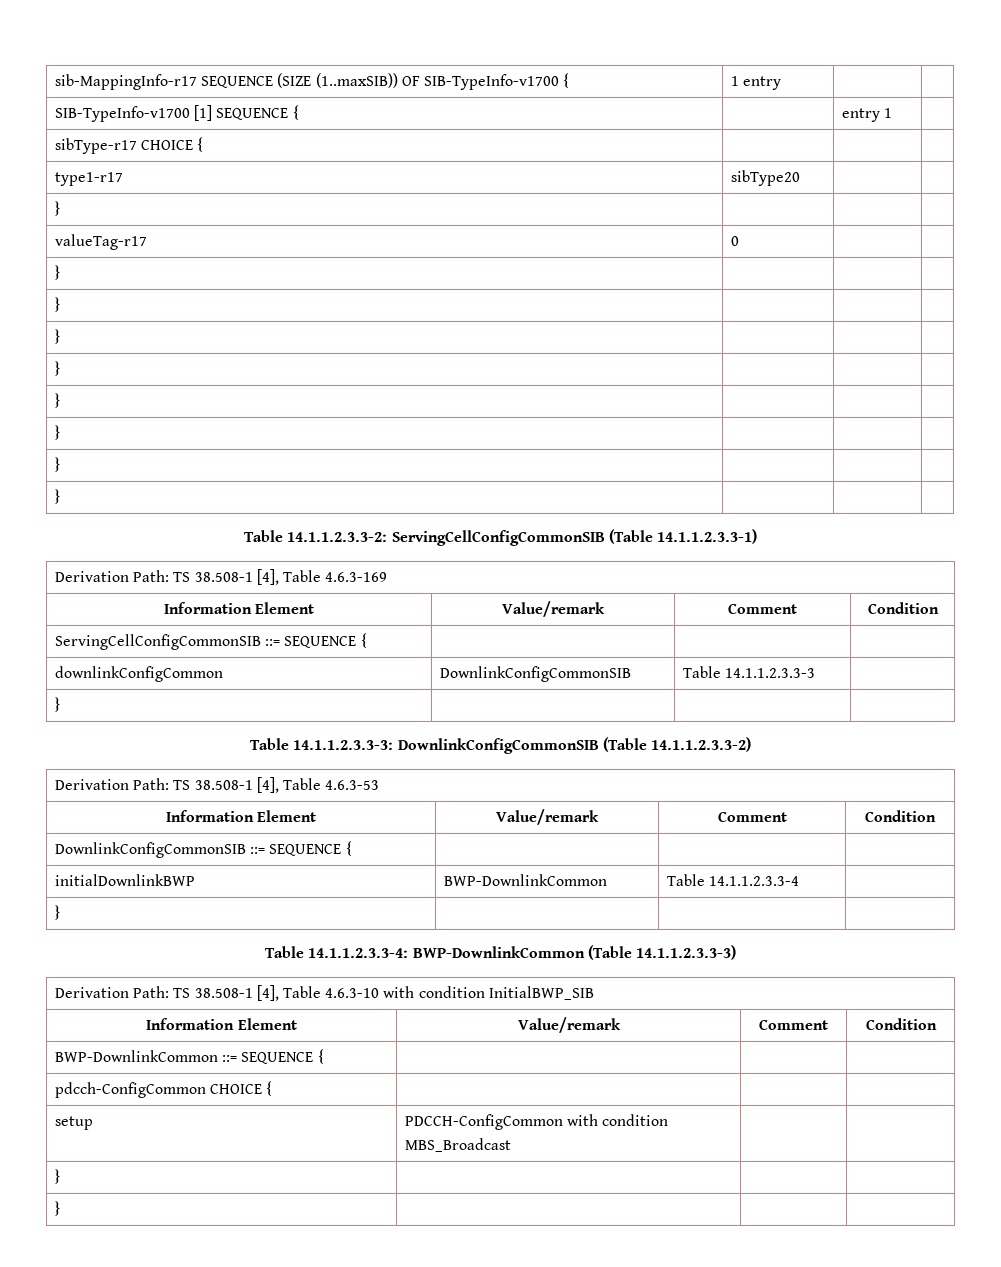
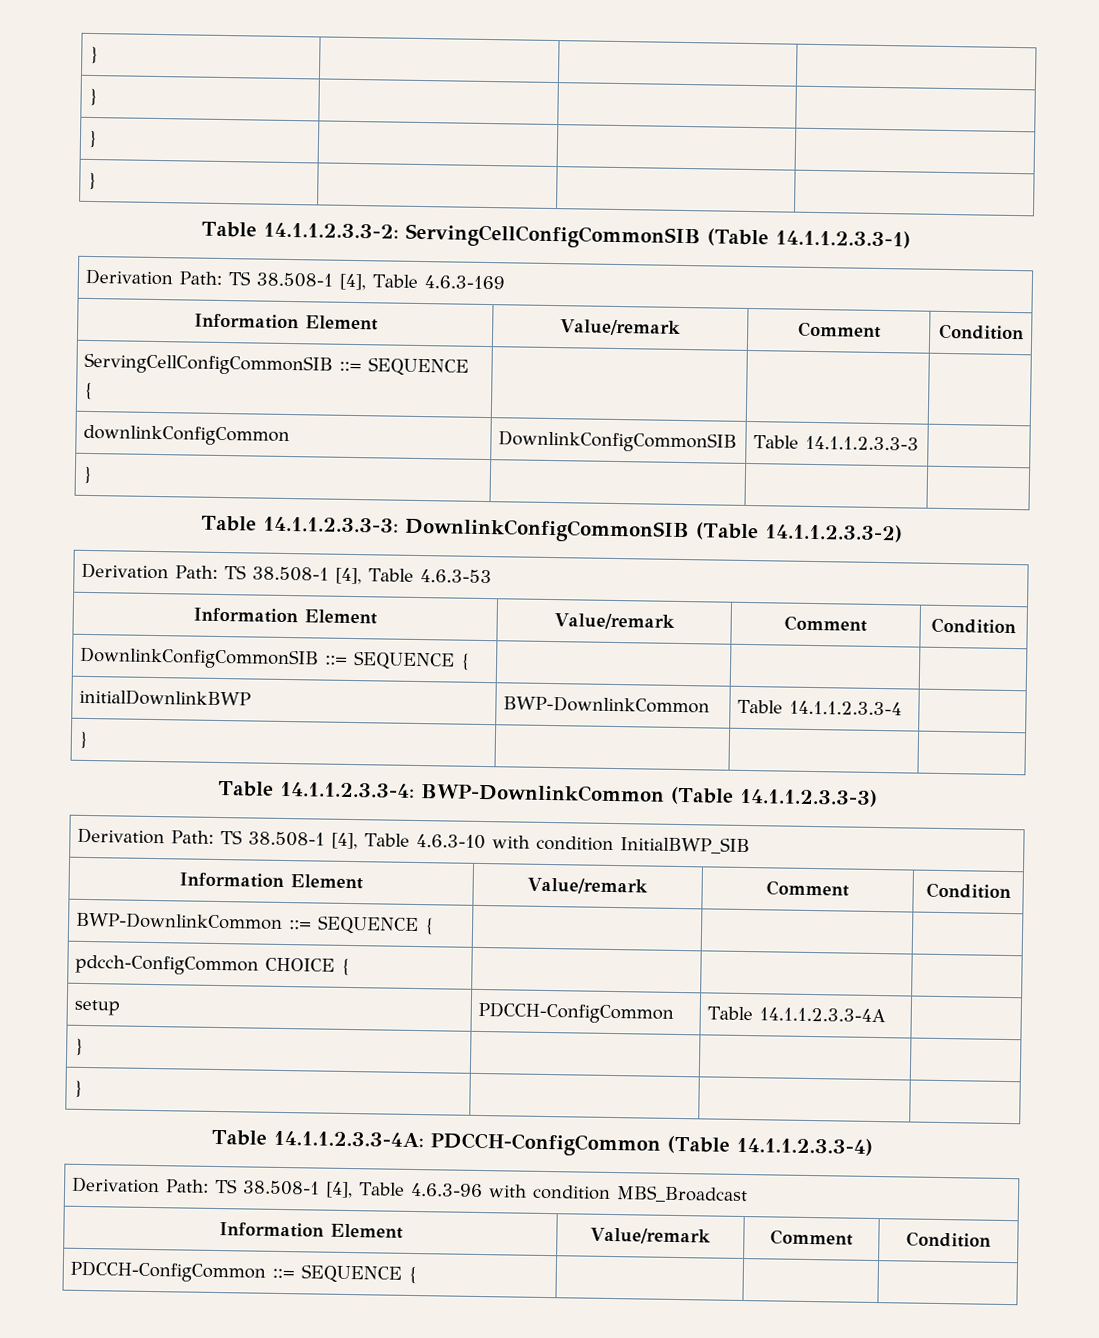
[55,73,570,90] [731,76,782,90] [55,105,299,122] [842,108,893,122] [55,137,204,154] [55,172,124,186] [731,170,801,186] [55,201,61,216] [55,234,148,250] [731,236,740,246] [55,265,61,280] [55,297,61,312] [55,329,61,344] [55,361,61,376] sib-MappingInfo-r17 SEQUENCE (SIZE (1..maxSIB)) OF SIB-TypeInfo-v1700 { | 1 entry | | // SIB-TypeInfo-v1700 [1] SEQUENCE { | | entry 1 | // sibType-r17 CHOICE { | | | // type1-r17 | sibType20 | | // } | | | // valueTag-r17 | 0 | | // } | | | // } | | | // } | | | // } | | | // -> (89, 55) none
[567,1114,669,1126] [405,1138,512,1152] [55,1169,61,1184] [55,1201,61,1216] with condition // MBS_Broadcast | | // } | | | // } | | | -> [707,1006,887,1023] [74,1037,85,1056] [73,1079,84,1098] [211,1129,873,1157] [72,1176,749,1204] [218,1222,403,1239] [590,1227,712,1245] [770,1229,853,1246] [906,1231,991,1248] [70,1260,419,1285] | Table 14.1.1.2.3.3-4A | // } | | | // } | | | // Table 14.1.1.2.3.3-4A: PDCCH-ConfigCommon (Table 14.1.1.2.3.3-4) // Derivation Path: TS 38.508-1 [4], Table 4.6.3-96 with condition MBS_Broadcast // Information Element | Value/remark | Comment | Condition // PDCCH-ConfigCommon ::= SEQUENCE { | | |

